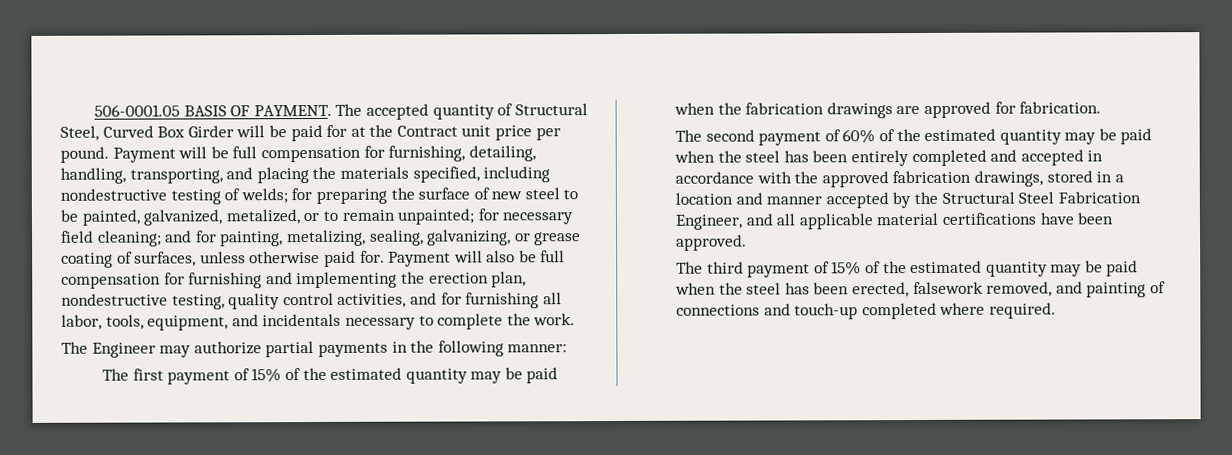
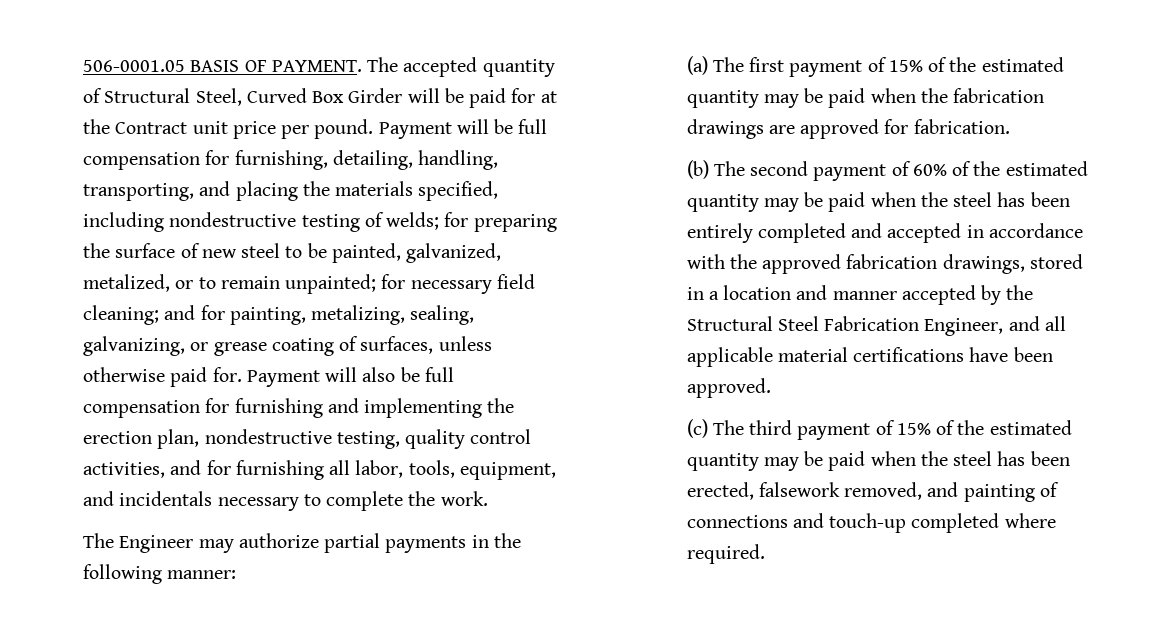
(568, 348) none -> [686,56,708,75] (a)
(1102, 107) none -> [686,160,709,179] (b)
(747, 242) none -> [686,419,708,438] (c)

